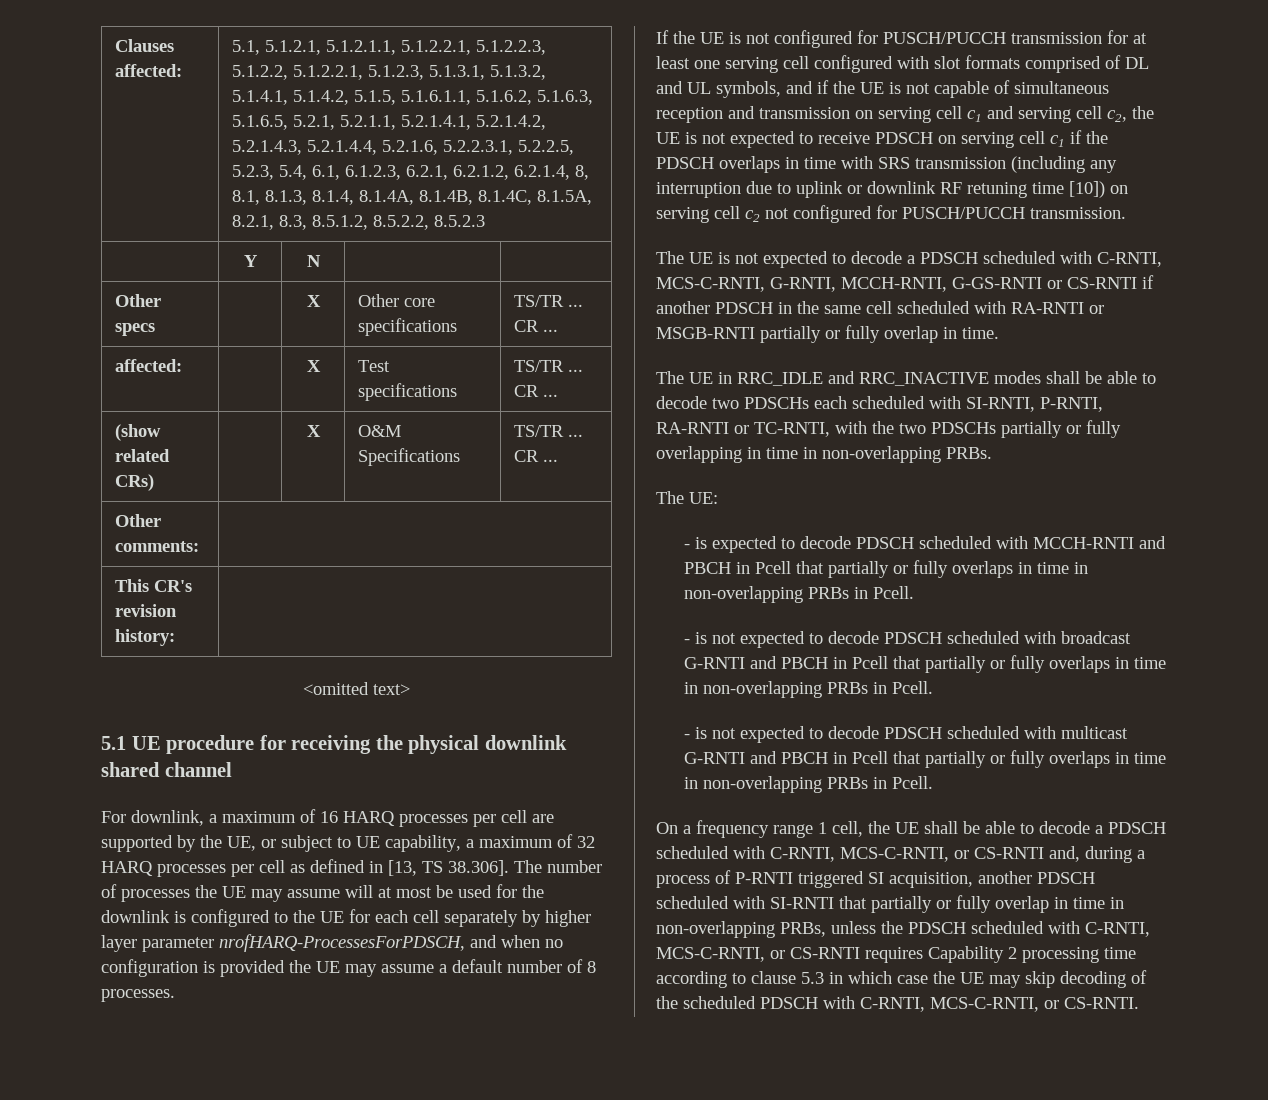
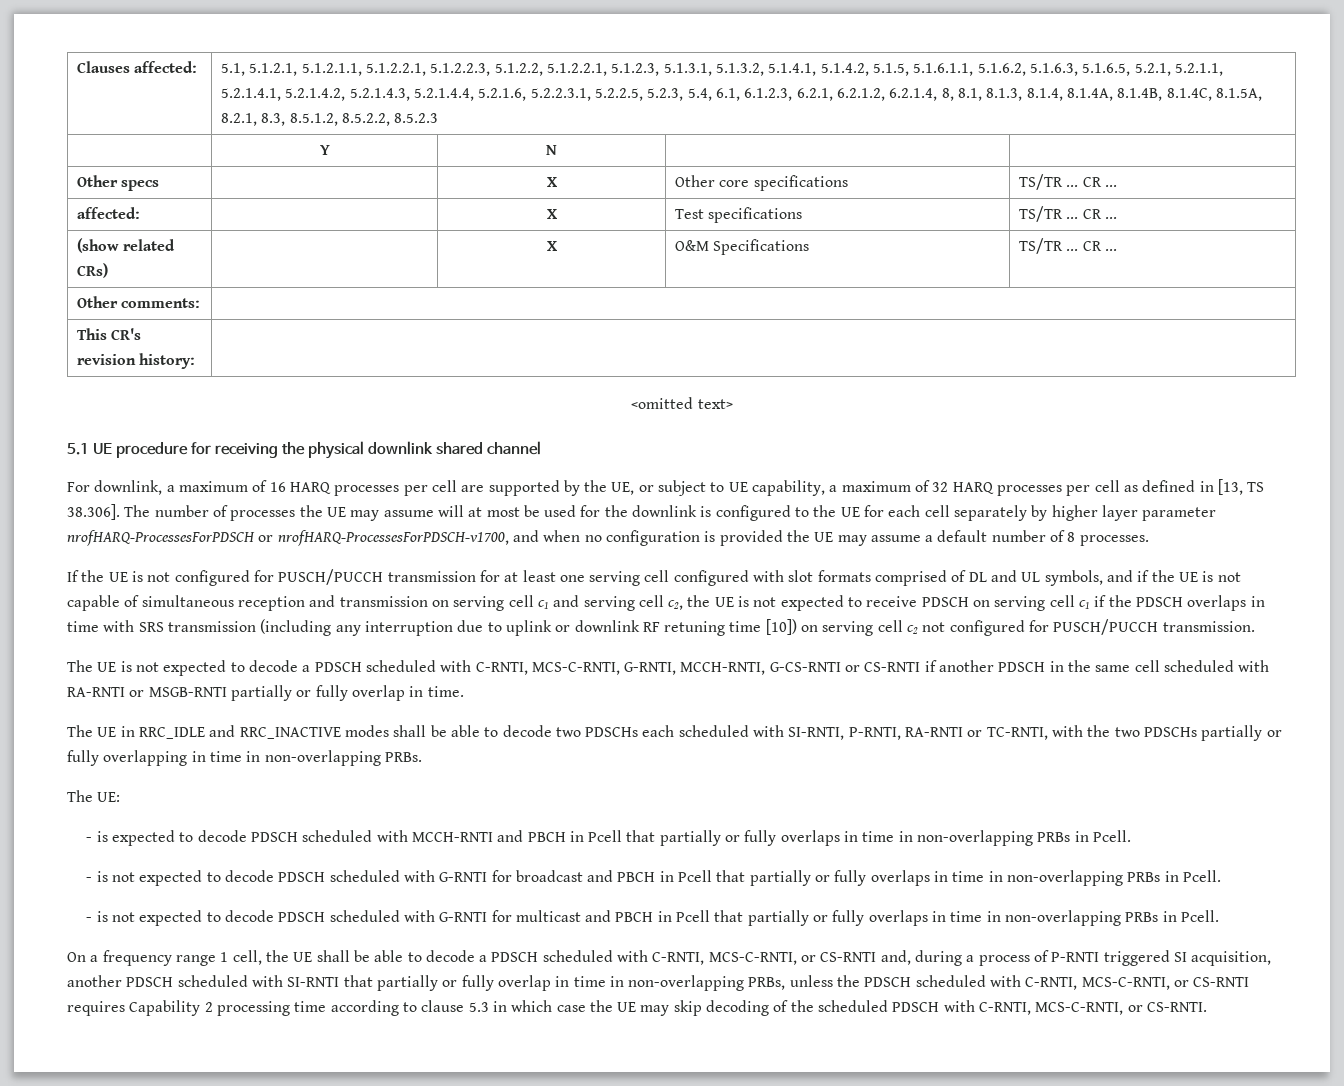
[219,934,465,952] nrofHARQ-ProcessesForPDSCH, -> [67,530,509,546] nrofHARQ-ProcessesForPDSCH or nrofHARQ-ProcessesForPDSCH-v1700,
[952,277,1042,289] G-GS-RNTI -> [769,662,841,672] G-CS-RNTI
[1061,631,1132,644] [684,657,746,669] broadcast G-RNTI -> [439,870,583,882] G-RNTI for broadcast
[1061,726,1129,739] [684,752,746,764] multicast G-RNTI -> [439,910,581,922] G-RNTI for multicast

